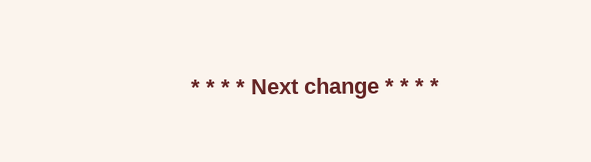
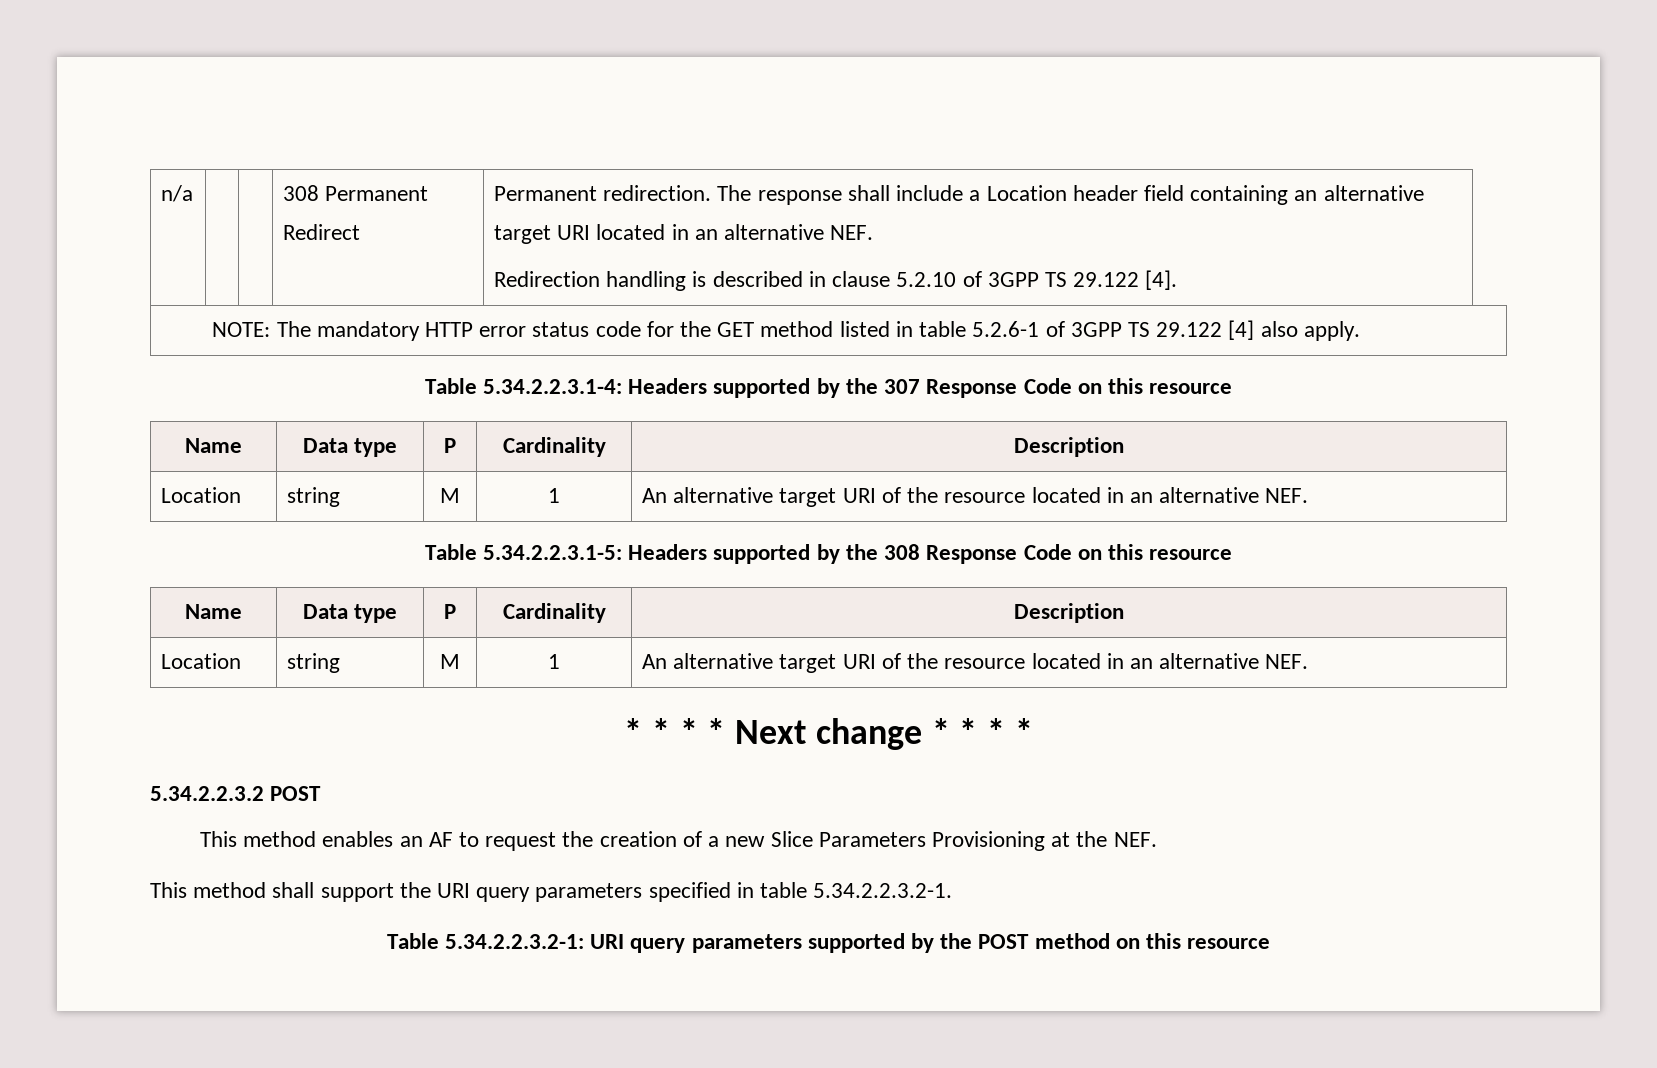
(190, 87) none -> [161,185,194,202] [283,185,429,201] [283,224,361,240] [494,185,1424,205] [494,224,874,244] [494,270,1178,291] [212,320,1360,341] [424,378,1233,398] [185,438,242,453] [302,438,398,457] [444,438,456,453] [502,437,606,457] [1014,437,1124,457] [161,487,242,503] [287,487,341,507] [440,488,460,503] [548,488,560,503] [642,487,1309,507] [424,544,1233,564] [185,604,242,619] [302,604,398,623] [444,604,456,619] [502,603,606,623] [1014,603,1124,623] [161,653,242,669] [287,653,341,673] [440,654,460,669] [548,654,560,669] [642,653,1309,673] n/a | | | 308 Permanent Redirect | Permanent redirection. The response shall include a Location header field containing an alternative target URI located in an alternative NEF. // Redirection handling is described in clause 5.2.10 of 3GPP TS 29.122 [4]. // NOTE: The mandatory HTTP error status code for the GET method listed in table 5.2.6-1 of 3GPP TS 29.122 [4] also apply. // Table 5.34.2.2.3.1-4: Headers supported by the 307 Response Code on this resource // Name | Data type | P | Cardinality | Description // Location | string | M | 1 | An alternative target URI of the resource located in an alternative NEF. // Table 5.34.2.2.3.1-5: Headers supported by the 308 Response Code on this resource // Name | Data type | P | Cardinality | Description // Location | string | M | 1 | An alternative target URI of the resource located in an alternative NEF. //
(440, 86) none -> [150,786,322,801] [199,831,1157,851] [150,882,953,902] [386,933,1271,953] // 5.34.2.2.3.2 POST // This method enables an AF to request the creation of a new Slice Parameters Provisioning at the NEF. // This method shall support the URI query parameters specified in table 5.34.2.2.3.2-1. // Table 5.34.2.2.3.2-1: URI query parameters supported by the POST method on this resource

